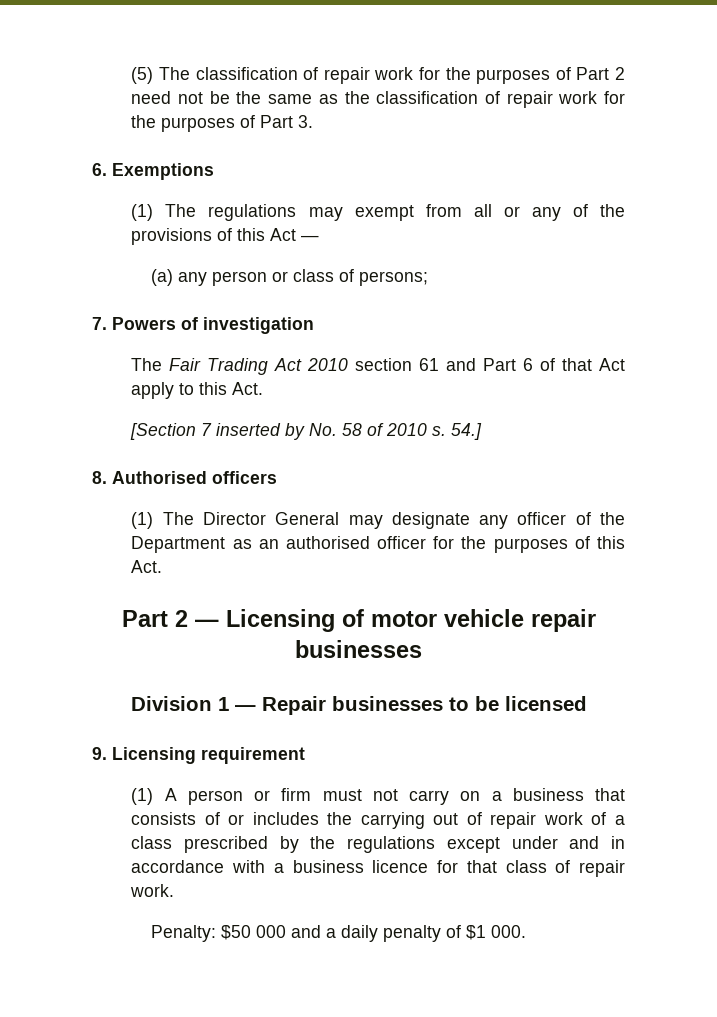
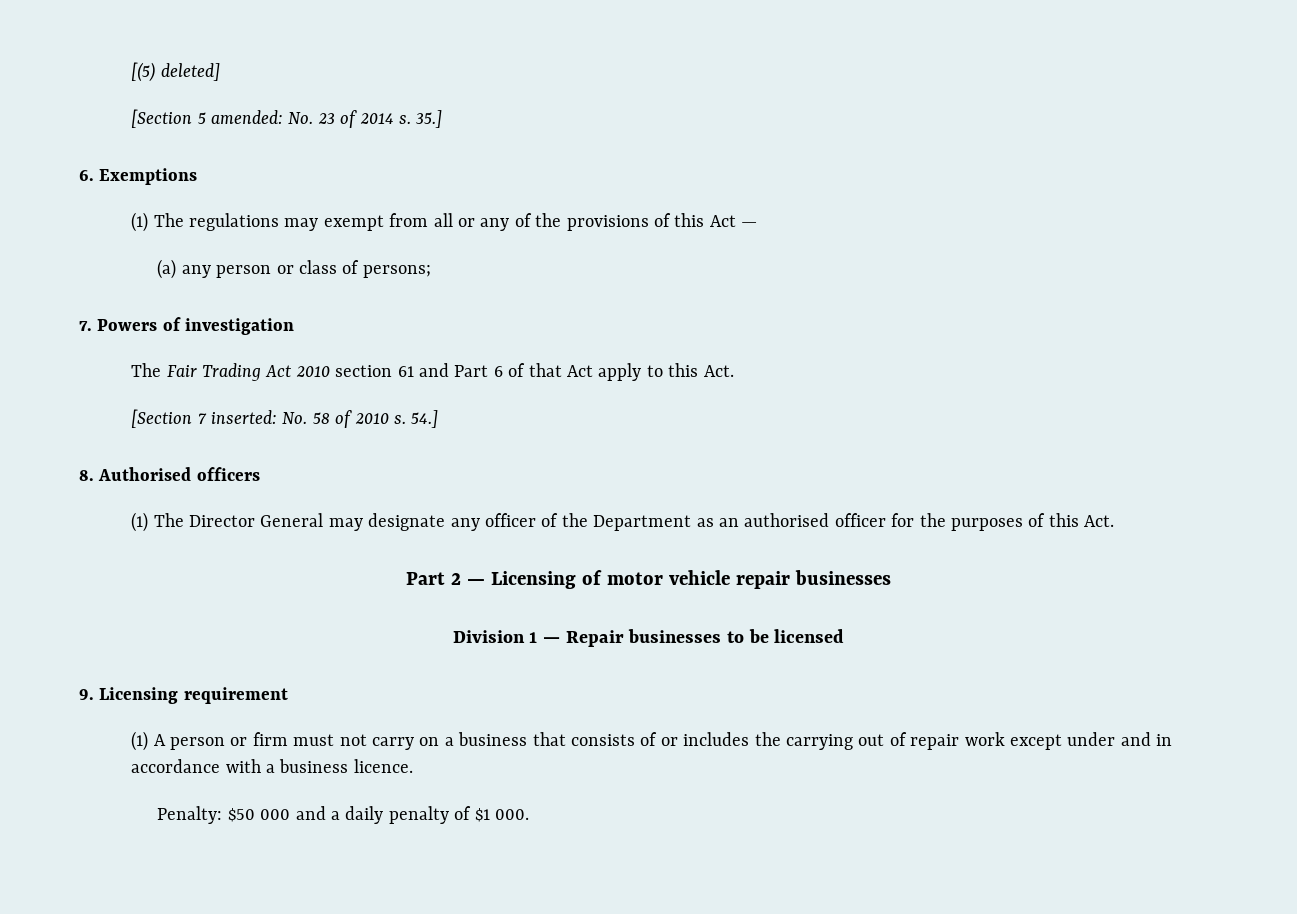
[131,67,625,84] [131,91,625,108] [131,115,314,132] (5) The classification of repair work for the purposes of Part 2 need not be the same as the classification of repair work for the purposes of Part 3. -> [131,62,220,82] [131,109,443,128] [(5) deleted] // [Section 5 amended: No. 23 of 2014 s. 35.]
[216,423,306,440] inserted by -> [211,410,278,424] inserted:
[591,812,625,825] [131,836,436,853] of a class prescribed by the regulations -> (1005, 739) none
[372,860,626,877] [130,884,175,897] licence for that class of repair work. -> [353,759,413,773] licence.

